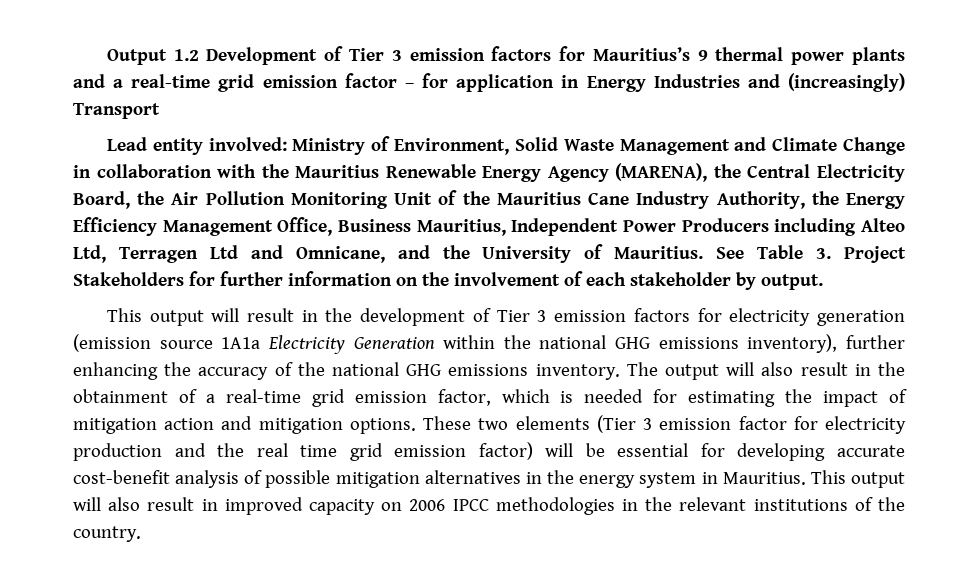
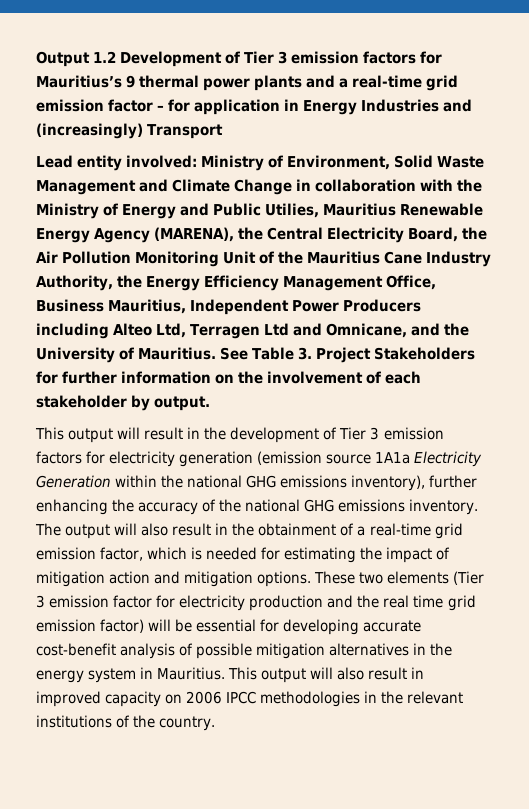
(289, 171) none -> [36,203,320,219] Ministry of Energy and Public Utilies,

